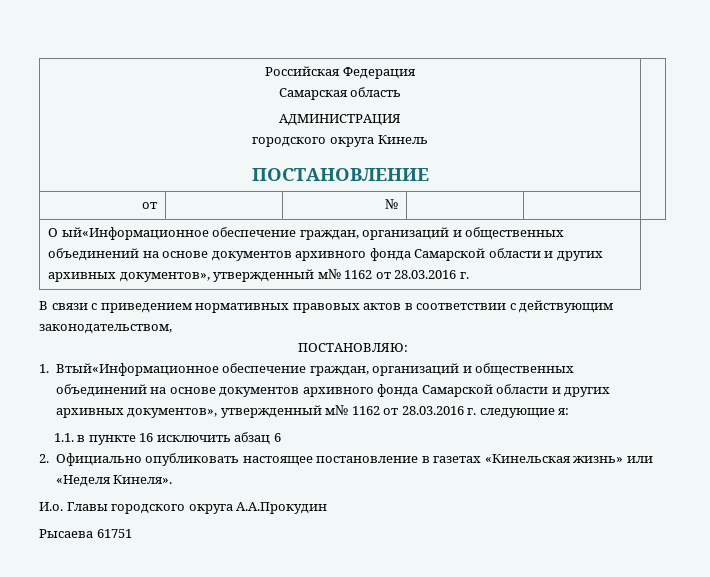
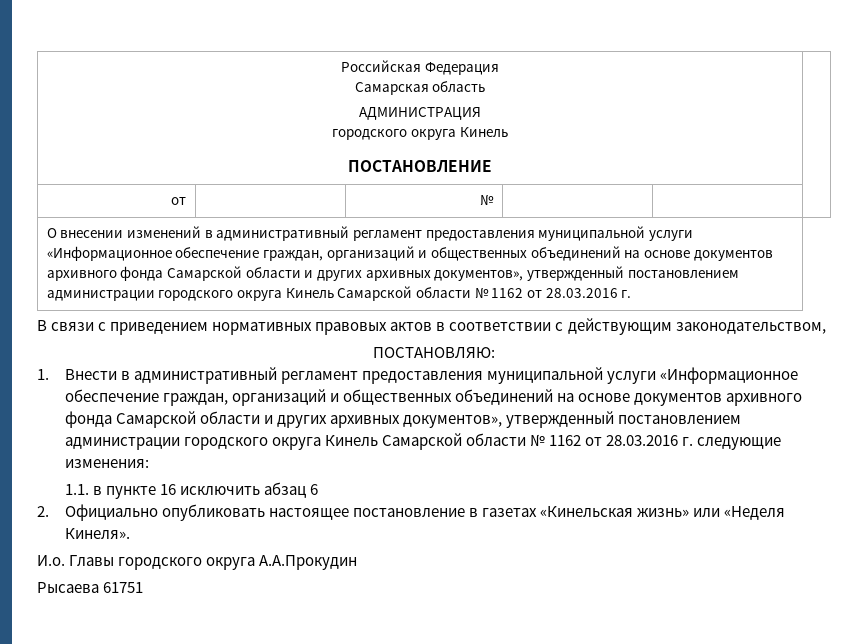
[61,227,209,240] ый«Информационное -> [60,226,693,241] [46,246,172,261] внесении изменений в административный регламент предоставления муниципальной услуги «Информационное
[317,269,341,279] м№ -> [627,270,739,278] [46,286,489,301] постановлением администрации городского округа Кинель Самарской области №
[55,363,219,376] Втый«Информационное -> [64,367,798,384] Внести в административный регламент предоставления муниципальной услуги «Информационное
[325,405,349,415] м№ -> [618,415,742,424] [64,433,545,450] постановлением администрации городского округа Кинель Самарской области №
[558,408,570,415] я: -> [64,459,149,468] изменения:

